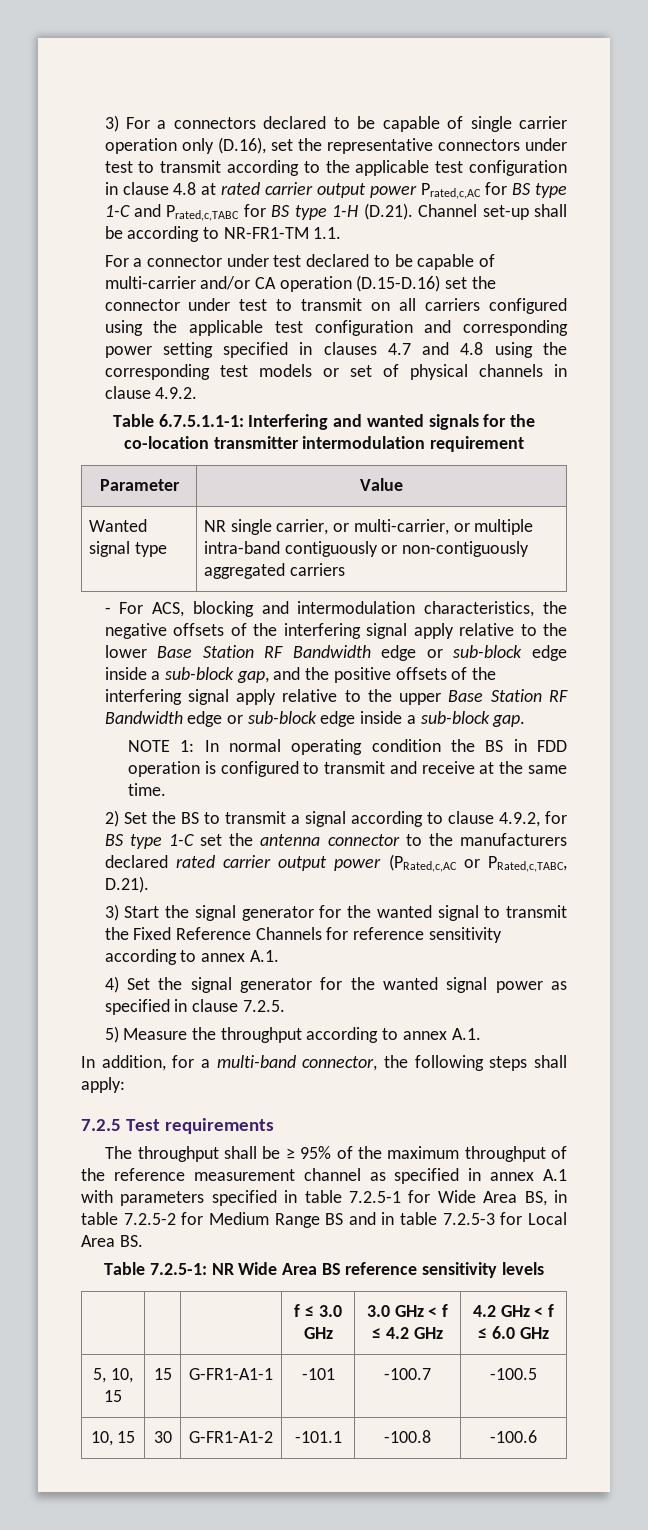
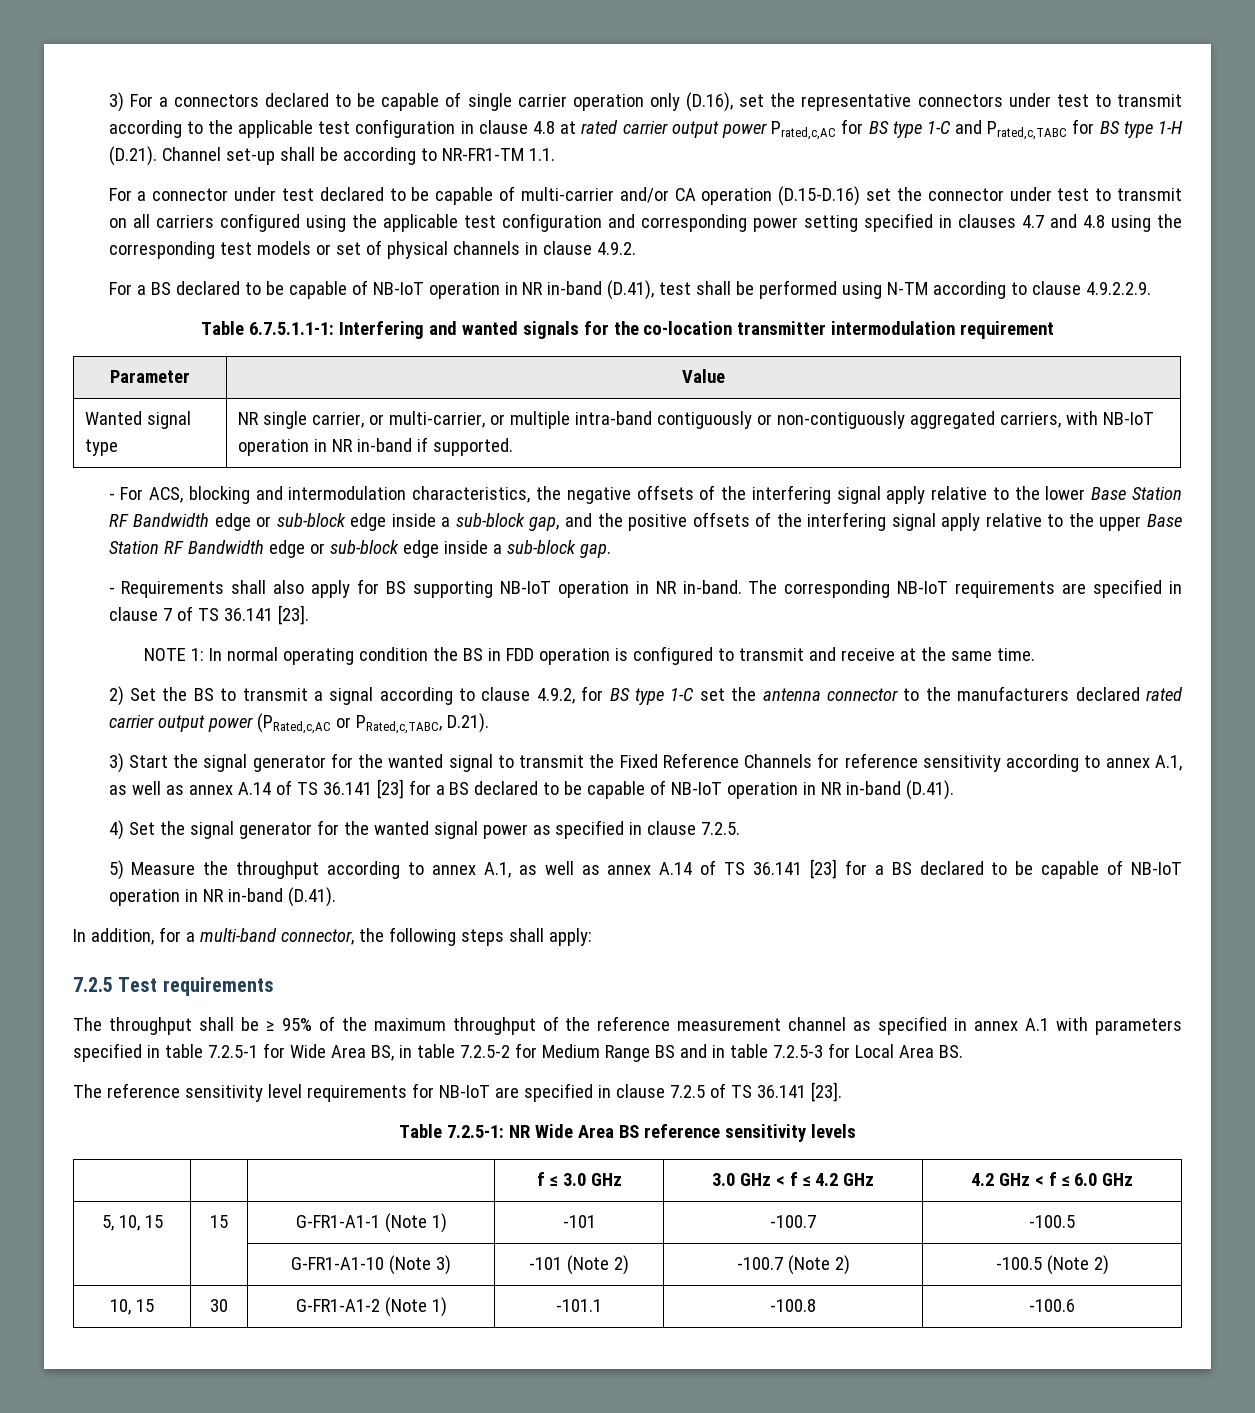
(198, 393) none -> [108,280,1152,300] // For a BS declared to be capable of NB-IoT operation in NR in-band (D.41), test shall be performed using N-TM according to clause 4.9.2.2.9.
[289,563,345,576] carriers -> [1000,411,1155,428] [238,437,514,456] carriers, with NB-IoT operation in NR in-band if supported.
(526, 721) none -> [108,579,1183,598] [108,605,309,625] // - Requirements shall also apply for BS supporting NB-IoT operation in NR in-band. The corresponding NB-IoT requirements are specified in clause 7 of TS 36.141 [23].
[249,950,279,962] A.1. -> [1155,755,1183,771] [108,779,955,800] A.1, as well as annex A.14 of TS 36.141 [23] for a BS declared to be capable of NB-IoT operation in NR in-band (D.41).
[451,1028,481,1040] A.1. -> [483,859,1183,879] [108,887,336,907] A.1, as well as annex A.14 of TS 36.141 [23] for a BS declared to be capable of NB-IoT operation in NR in-band (D.41).
(143, 1241) none -> [73,1082,842,1102] // The reference sensitivity level requirements for NB-IoT are specified in clause 7.2.5 of TS 36.141 [23].
(273, 1374) none -> [384,1213,447,1233] (Note 1)
(537, 1374) none -> [291,1255,451,1275] [529,1255,629,1275] [736,1255,850,1275] [995,1255,1109,1275] // | | G-FR1-A1-10 (Note 3) | -101 (Note 2) | -100.7 (Note 2) | -100.5 (Note 2)
(273, 1437) none -> [384,1297,447,1317] (Note 1)

